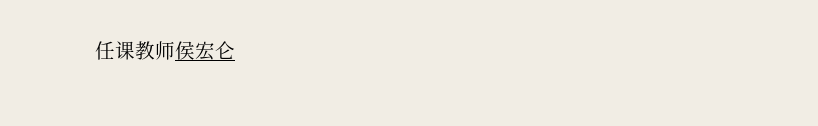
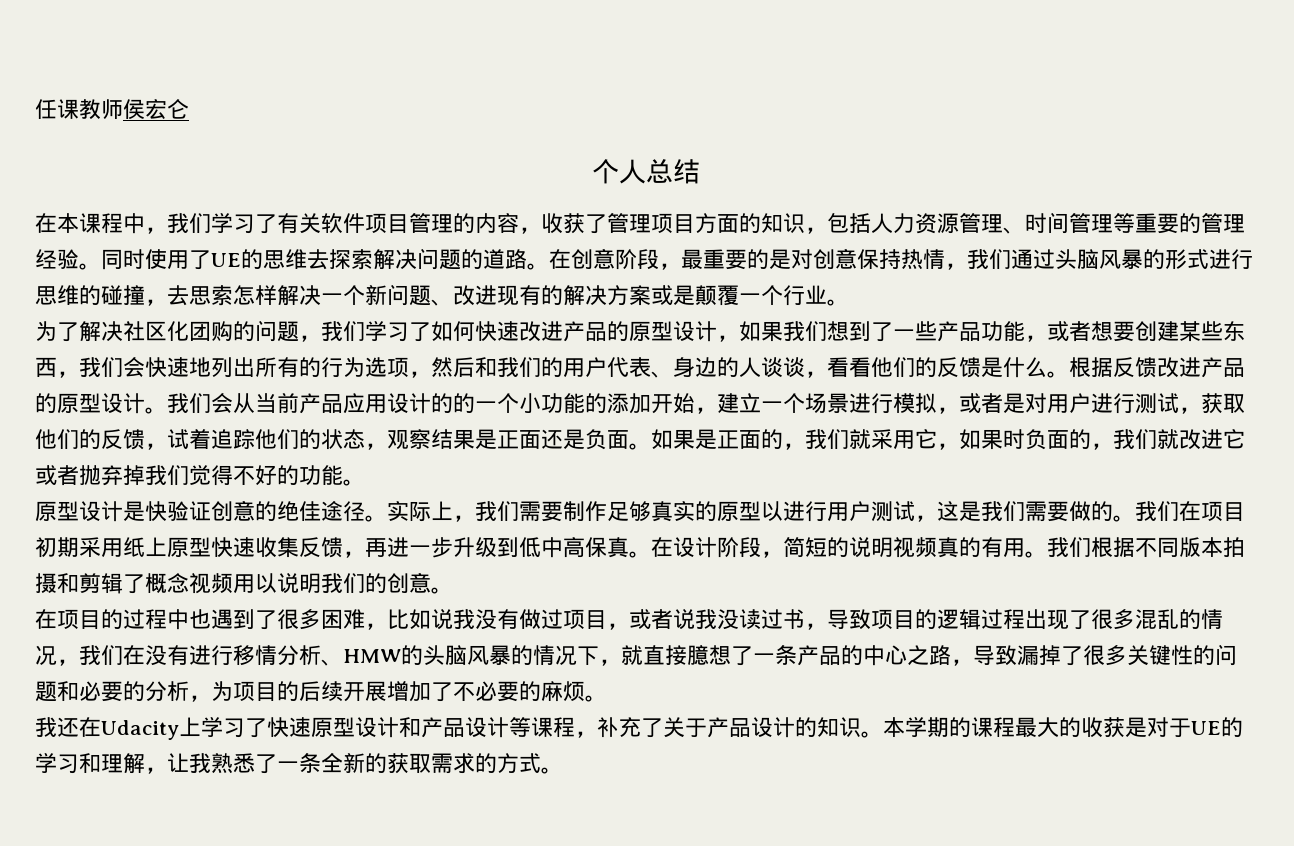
(235, 50) none -> [591,159,700,184] [35,212,1245,234] [35,248,1253,270] [35,284,849,306] [35,320,1245,342] [35,357,1245,378] [35,392,1245,414] [35,429,1245,450] [35,465,365,486] [35,500,1245,522] [35,537,1245,558] [35,572,453,594] [35,609,1223,630] [35,644,1237,666] [35,681,607,702] [35,717,1243,740] [35,753,563,774] // 个人总结 // 在本课程中，我们学习了有关软件项目管理的内容，收获了管理项目方面的知识，包括人力资源管理、时间管理等重要的管理经验。同时使用了UE的思维去探索解决问题的道路。在创意阶段，最重要的是对创意保持热情，我们通过头脑风暴的形式进行思维的碰撞，去思索怎样解决一个新问题、改进现有的解决方案或是颠覆一个行业。 // 为了解决社区化团购的问题，我们学习了如何快速改进产品的原型设计，如果我们想到了一些产品功能，或者想要创建某些东西，我们会快速地列出所有的行为选项，然后和我们的用户代表、身边的人谈谈，看看他们的反馈是什么。根据反馈改进产品的原型设计。我们会从当前产品应用设计的的一个小功能的添加开始，建立一个场景进行模拟，或者是对用户进行测试，获取他们的反馈，试着追踪他们的状态，观察结果是正面还是负面。如果是正面的，我们就采用它，如果时负面的，我们就改进它或者抛弃掉我们觉得不好的功能。 // 原型设计是快验证创意的绝佳途径。实际上，我们需要制作足够真实的原型以进行用户测试，这是我们需要做的。我们在项目初期采用纸上原型快速收集反馈，再进一步升级到低中高保真。在设计阶段，简短的说明视频真的有用。我们根据不同版本拍摄和剪辑了概念视频用以说明我们的创意。 // 在项目的过程中也遇到了很多困难，比如说我没有做过项目，或者说我没读过书，导致项目的逻辑过程出现了很多混乱的情况，我们在没有进行移情分析、HMW的头脑风暴的情况下，就直接臆想了一条产品的中心之路，导致漏掉了很多关键性的问题和必要的分析，为项目的后续开展增加了不必要的麻烦。 // 我还在Udacity上学习了快速原型设计和产品设计等课程，补充了关于产品设计的知识。本学期的课程最大的收获是对于UE的学习和理解，让我熟悉了一条全新的获取需求的方式。

